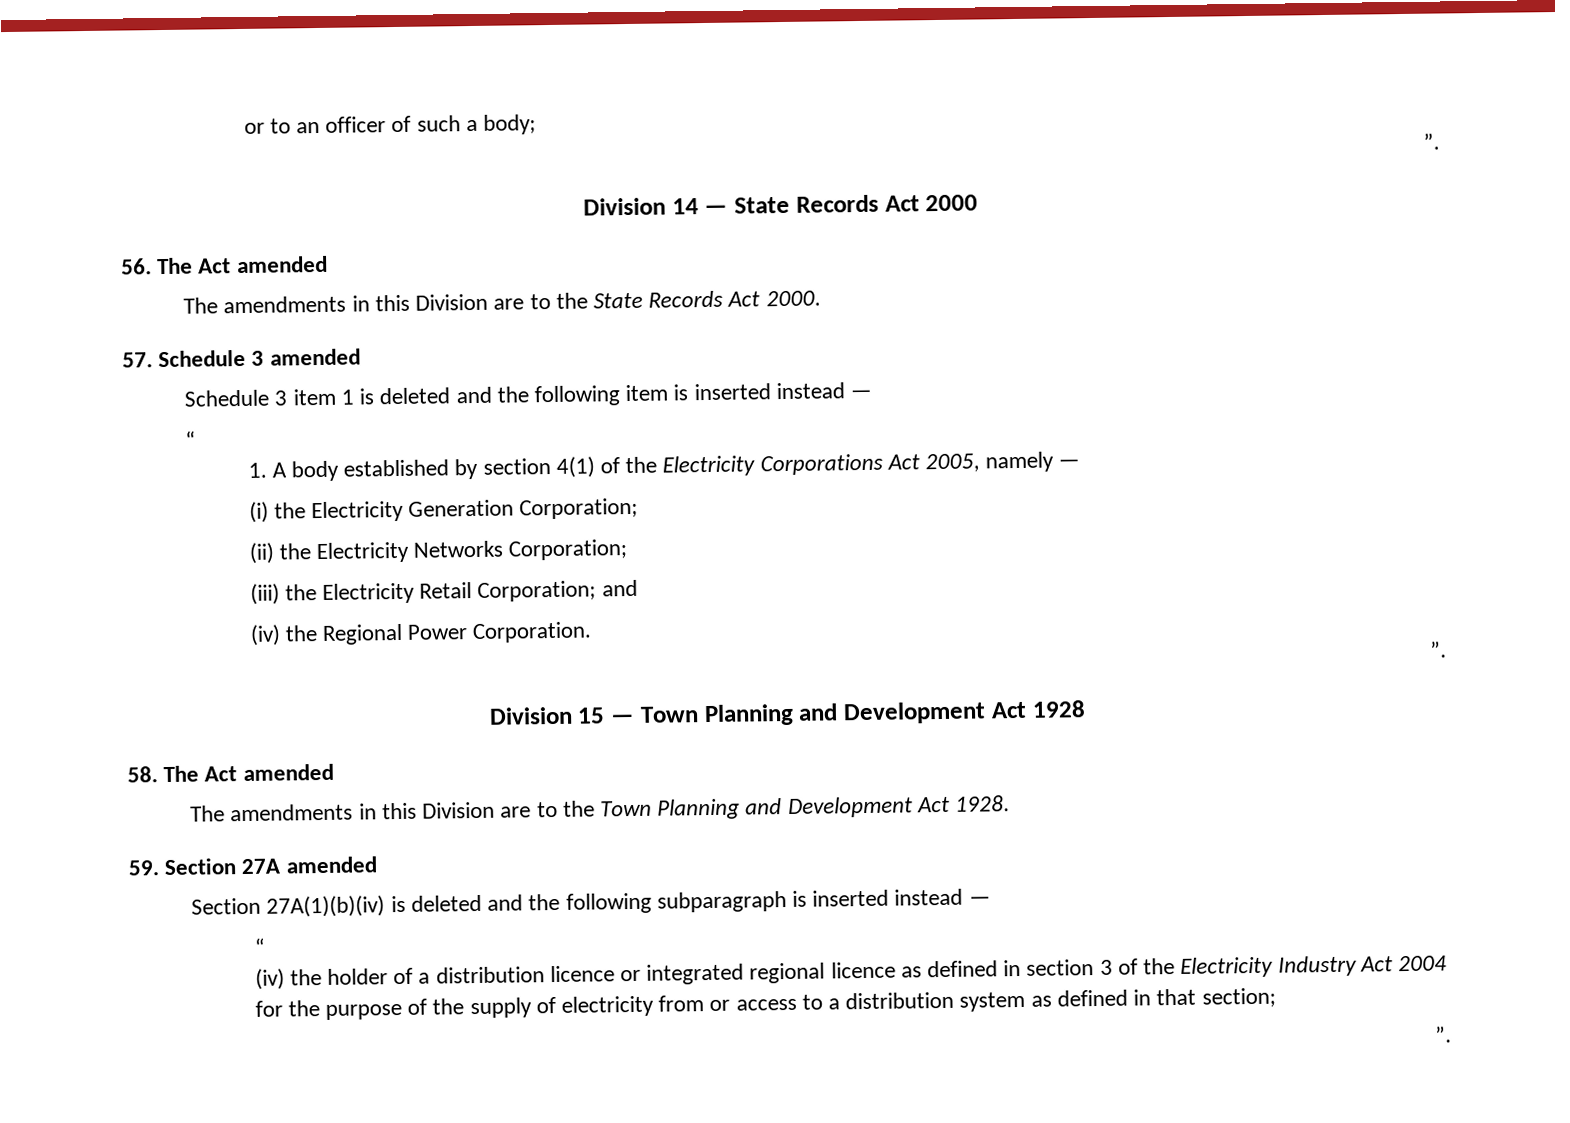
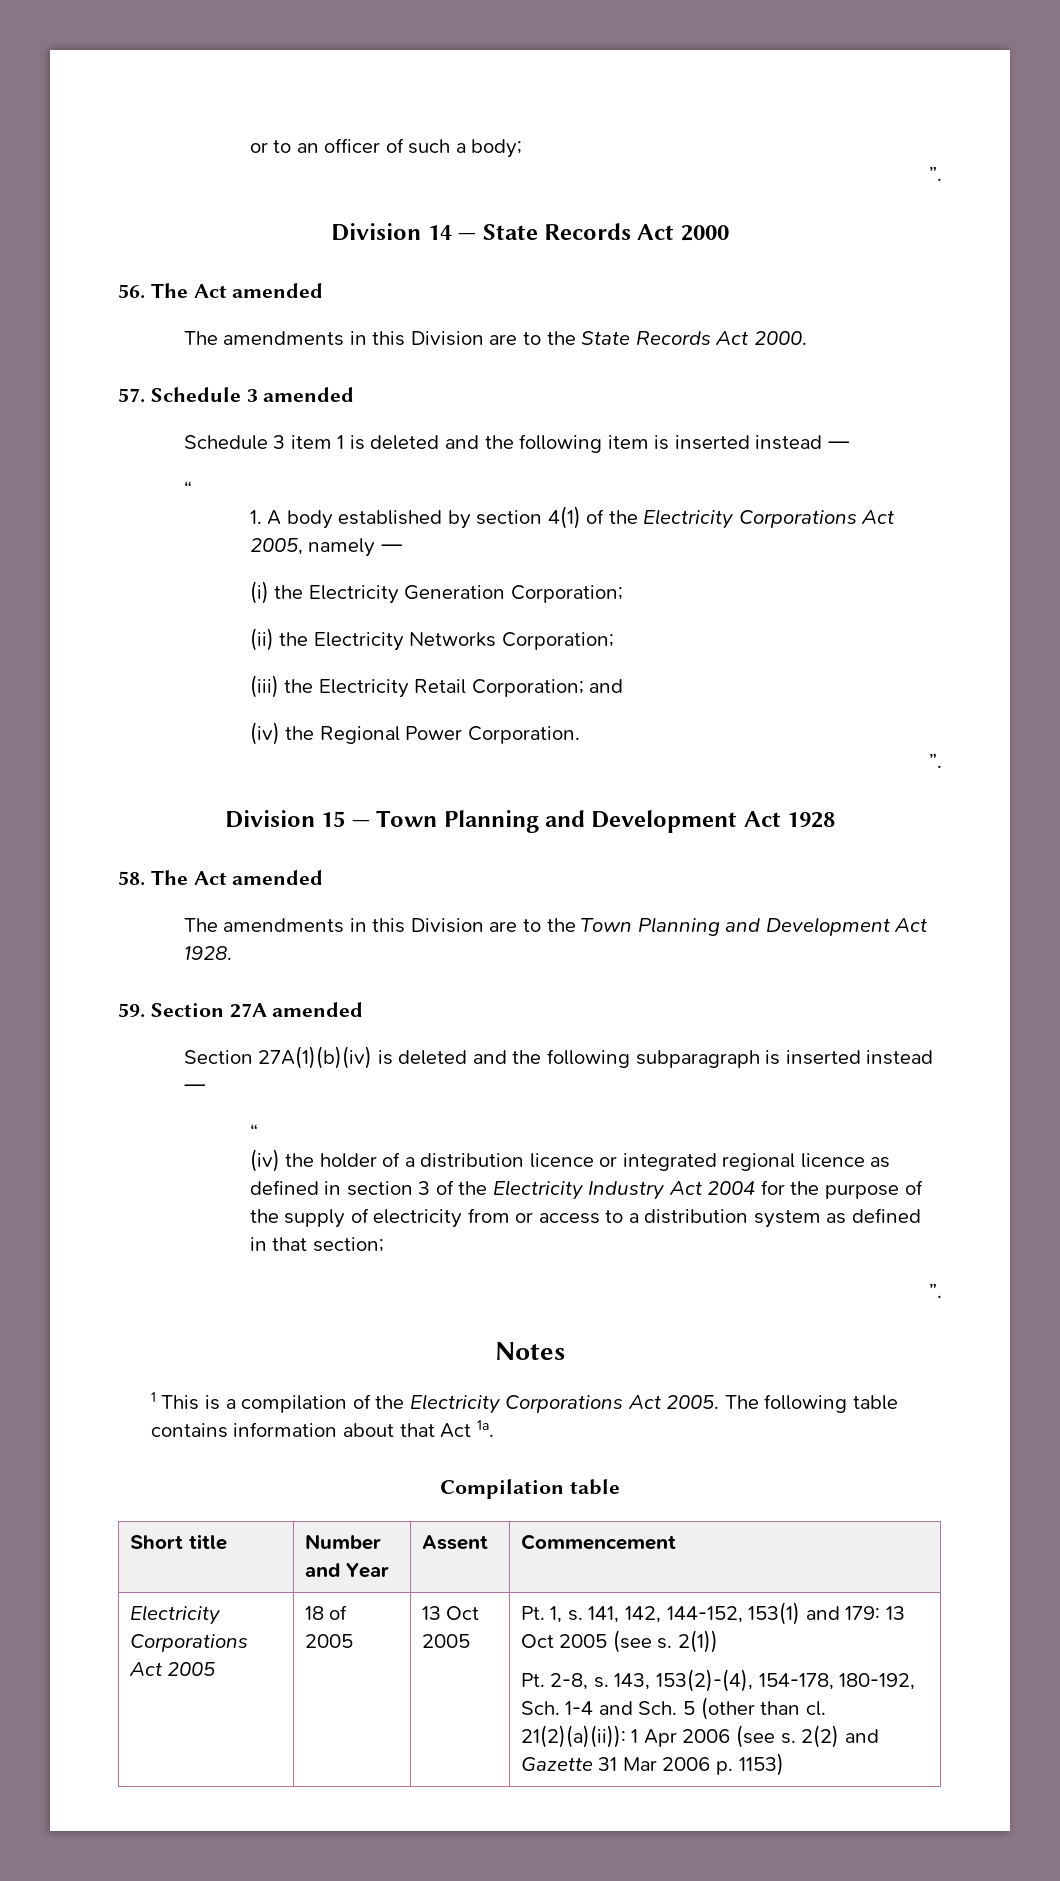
(1452, 1034) none -> [495,1342,565,1360] [150,1392,898,1414] [150,1420,494,1438] [440,1479,620,1499] [129,1534,227,1550] [304,1534,381,1550] [304,1563,389,1578] [421,1535,488,1550] [520,1534,676,1550] [129,1605,220,1625] [129,1634,248,1652] [128,1662,216,1676] [304,1605,348,1620] [304,1634,353,1648] [421,1606,480,1620] [421,1634,470,1648] [520,1602,905,1625] [520,1630,719,1653] [520,1669,916,1692] [520,1697,826,1720] [520,1725,879,1748] [520,1753,784,1776] // Notes // 1 This is a compilation of the Electricity Corporations Act 2005. The following table contains information about that Act 1a. // Compilation table // Short title | Number and Year | Assent | Commencement // Electricity Corporations Act 2005 | 18 of 2005 | 13 Oct 2005 | Pt. 1, s. 141, 142, 144-152, 153(1) and 179: 13 Oct 2005 (see s. 2(1)) // Pt. 2-8, s. 143, 153(2)-(4), 154-178, 180-192, Sch. 1-4 and Sch. 5 (other than cl. 21(2)(a)(ii)): 1 Apr 2006 (see s. 2(2) and Gazette 31 Mar 2006 p. 1153)

